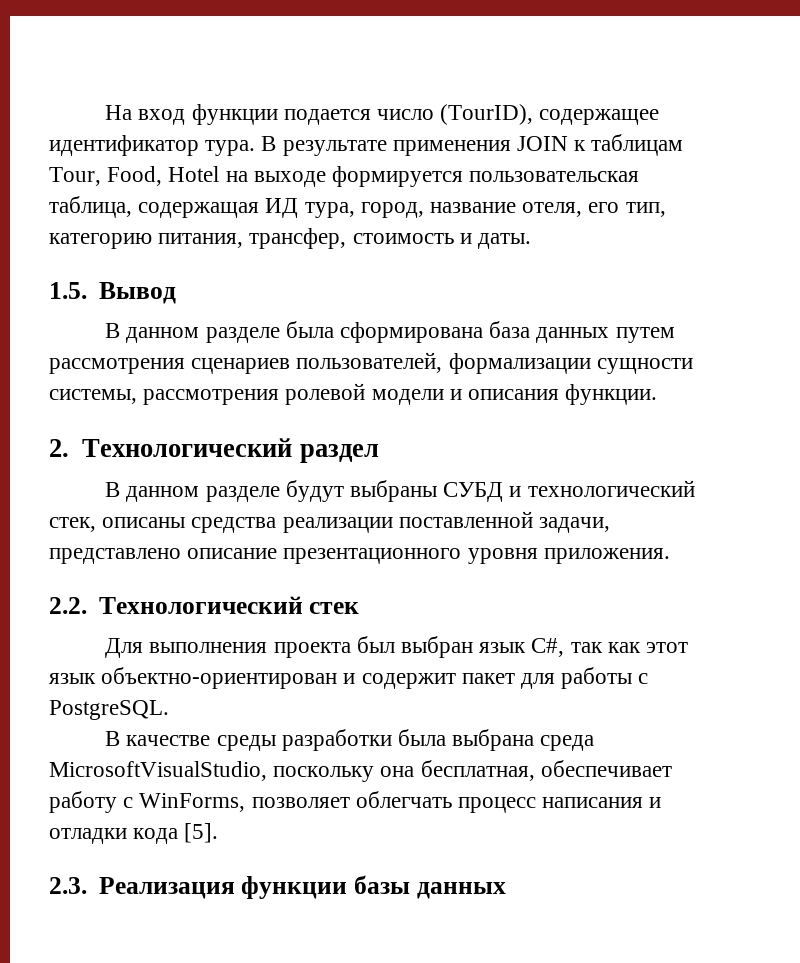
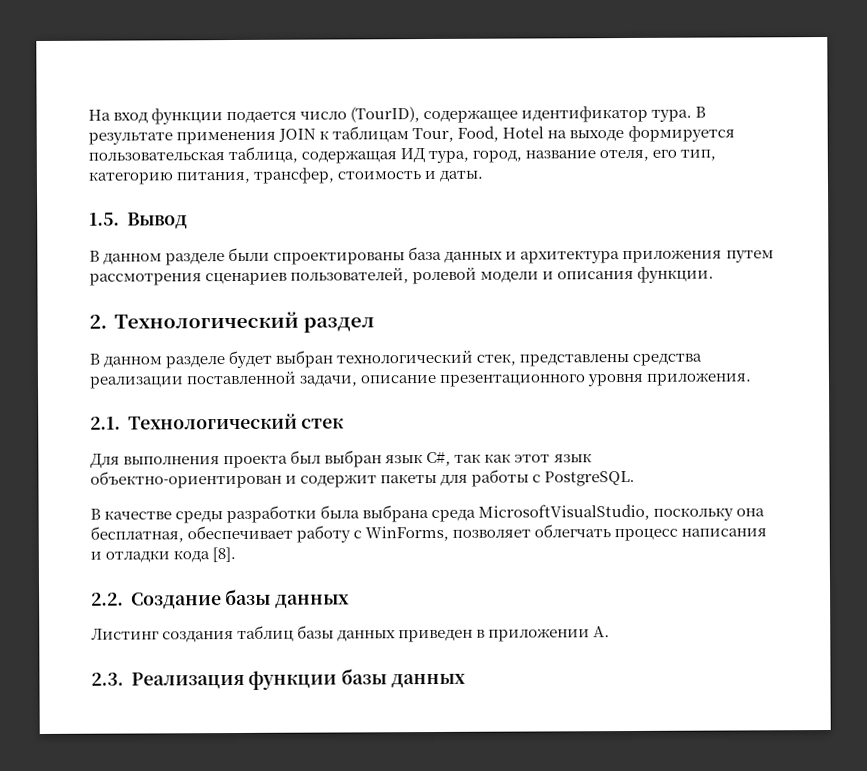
[285,321,675,343] [49,352,693,374] [49,389,280,405] была сформирована база данных путем рассмотрения сценариев пользователей, формализации сущности системы, рассмотрения -> [228,246,774,265] [89,267,410,286] были спроектированы база данных и архитектура приложения путем рассмотрения сценариев пользователей,
[285,480,522,502] будут выбраны СУБД и -> [228,350,334,369] будет выбран
[102,517,186,528] описаны -> [519,354,630,367] представлены
[49,548,181,564] представлено -> (359, 381) none
[49,597,87,614] 2.2. -> [90,416,121,430] 2.1.
[461,673,515,684] пакет -> [380,473,438,484] пакеты
[184,823,219,843] [5]. -> [212,546,237,563] [91,588,350,610] [91,625,611,643] [8]. // 2.2. Создание базы данных // Листинг создания таблиц базы данных приведен в приложении А.

